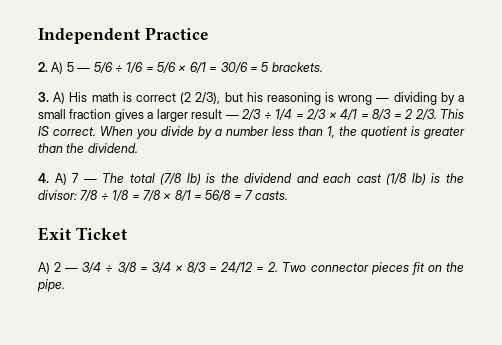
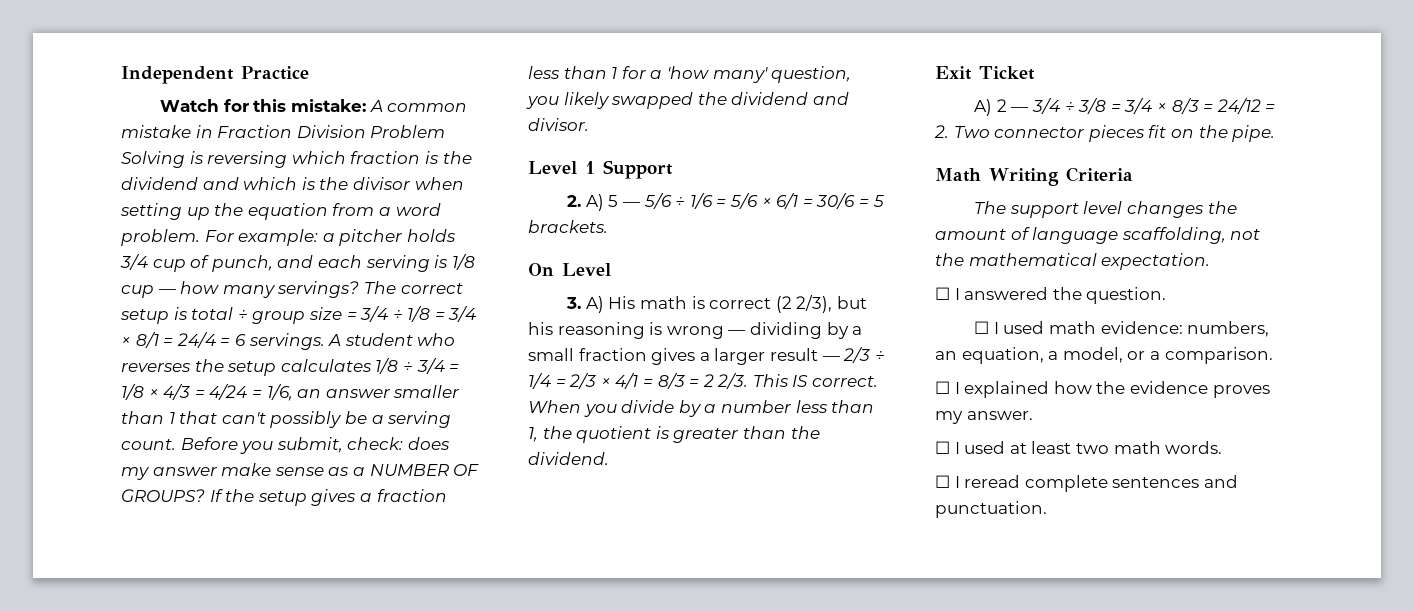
(209, 33) none -> [160,99,468,112] [121,125,446,138] [121,151,472,168] [121,177,464,190] [120,203,441,220] [121,229,455,246] [120,254,475,272] [121,281,463,298] [120,306,477,324] [121,332,456,350] [121,358,460,376] [121,384,461,401] [121,411,452,428] [121,437,449,454] [121,463,480,480] [121,489,447,506] [528,66,852,83] [526,92,849,109] [528,118,589,131] [528,160,673,179] // Watch for this mistake: A common mistake in Fraction Division Problem Solving is reversing which fraction is the dividend and which is the divisor when setting up the equation from a word problem. For example: a pitcher holds 3/4 cup of punch, and each serving is 1/8 cup — how many servings? The correct setup is total ÷ group size = 3/4 ÷ 1/8 = 3/4 × 8/1 = 24/4 = 6 servings. A student who reverses the setup calculates 1/8 ÷ 3/4 = 1/8 × 4/3 = 4/24 = 1/6, an answer smaller than 1 that can't possibly be a serving count. Before you submit, check: does my answer make sense as a NUMBER OF GROUPS? If the setup gives a fraction less than 1 for a 'how many' question, you likely swapped the dividend and divisor. // Level 1 Support
(323, 67) none -> [528,263,611,276] // On Level
[38,173,464,185] [38,190,288,201] // 4. A) 7 — The total (7/8 lb) is the dividend and each cast (1/8 lb) is the divisor: 7/8 ÷ 1/8 = 7/8 × 8/1 = 56/8 = 7 casts. -> (609, 458) none
(65, 285) none -> [935,167,1133,186] [974,201,1237,218] [935,227,1261,244] [935,253,1211,270] [935,287,1167,304] [974,321,1270,337] [935,347,1273,364] [935,381,1270,398] [935,411,1033,424] [935,441,1223,454] [935,475,1238,492] [935,501,1047,518] // Math Writing Criteria // The support level changes the amount of language scaffolding, not the mathematical expectation. // ☐ I answered the question. // ☐ I used math evidence: numbers, an equation, a model, or a comparison. // ☐ I explained how the evidence proves my answer. // ☐ I used at least two math words. // ☐ I reread complete sentences and punctuation.

